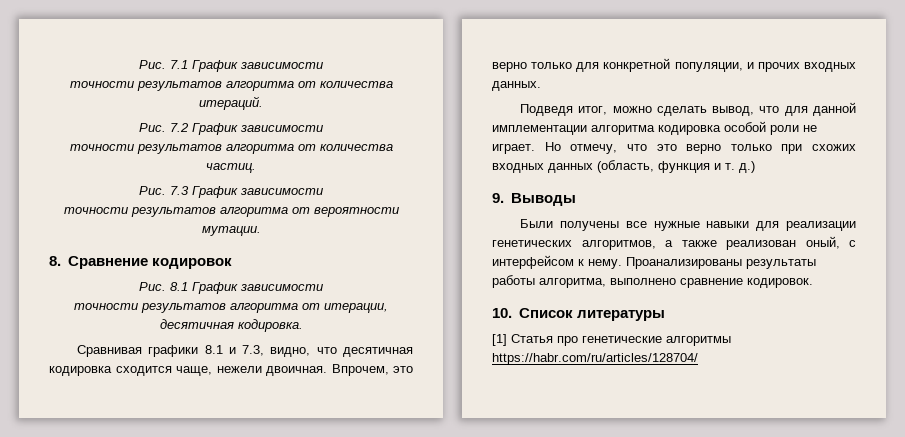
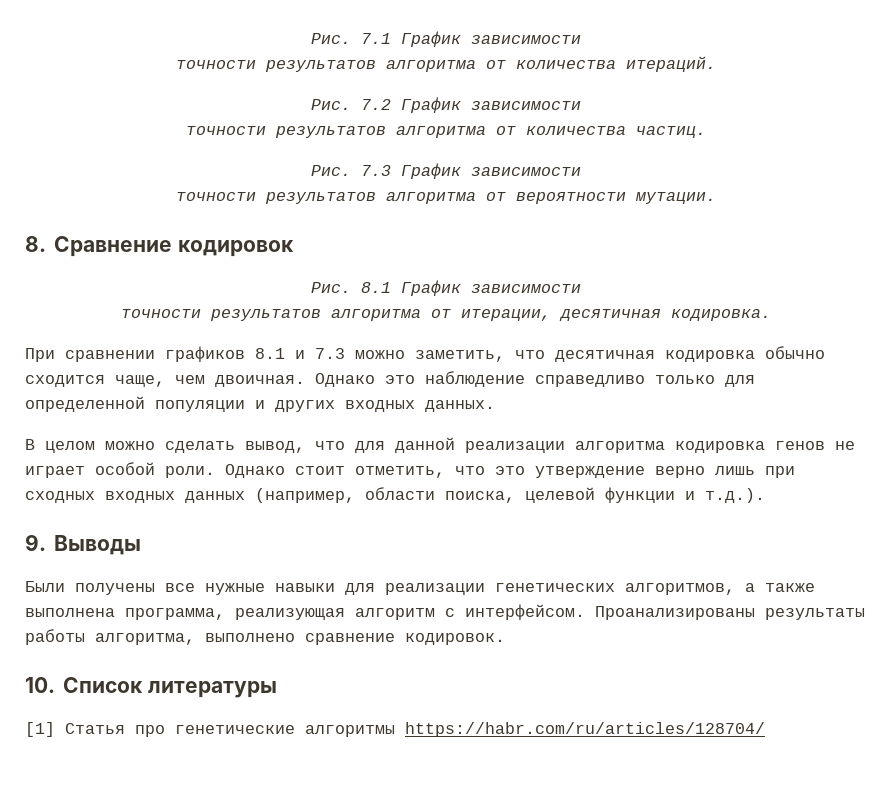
[77,345,311,357] Сравнивая графики 8.1 и 7.3, видно, -> [25,346,505,362] При сравнении графиков 8.1 и 7.3 можно заметить,
(112, 371) none -> [765,346,825,359] обычно
[216,364,413,376] [492,58,800,72] нежели двоичная. Впрочем, это верно только для конкретной популяции, и прочих -> [175,371,755,387] [25,396,335,412] чем двоичная. Однако это наблюдение справедливо только для определенной популяции и других
[520,104,608,116] Подведя итог, -> [25,439,95,453] В целом
[492,125,587,135] имплементации -> [465,441,565,453] реализации
[724,121,817,135] [492,142,856,154] [492,160,755,173] особой роли не играет. Но отмечу, что это верно только при схожих входных данных (область, функция и т. д.) -> [775,441,855,450] [25,462,795,478] [25,487,765,503] генов не играет особой роли. Однако стоит отметить, что это утверждение верно лишь при сходных входных данных (например, области поиска, целевой функции и т.д.).
[726,236,856,250] [492,255,622,269] реализован оный, с интерфейсом к нему. -> [25,604,585,620] выполнена программа, реализующая алгоритм с интерфейсом.

